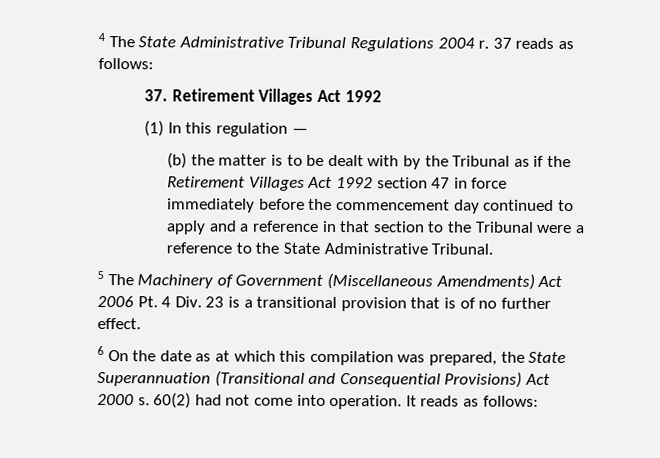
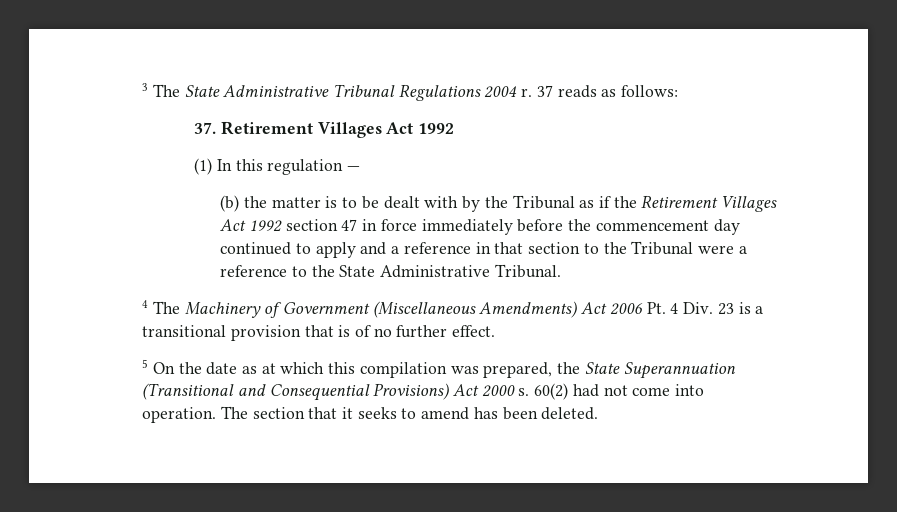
[98,32,106,42] 4 -> [142,83,149,91] 3
[97,270,105,280] 5 -> [142,300,149,308] 4
[97,345,105,356] 6 -> [142,359,149,368] 5
[405,395,539,407] It reads as follows: -> [220,406,599,420] The section that it seeks to amend has been deleted.

